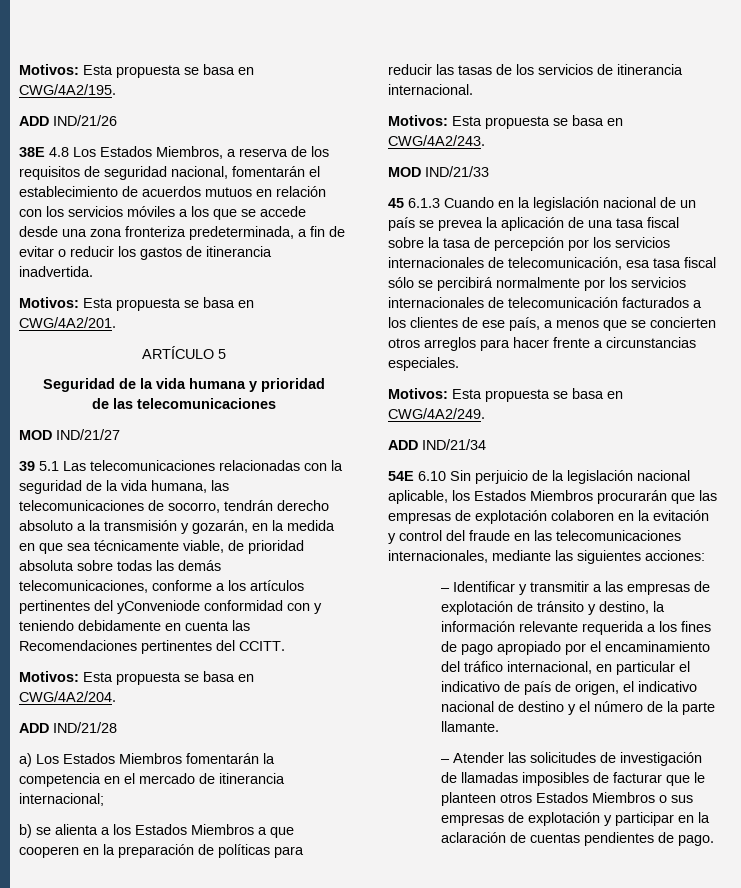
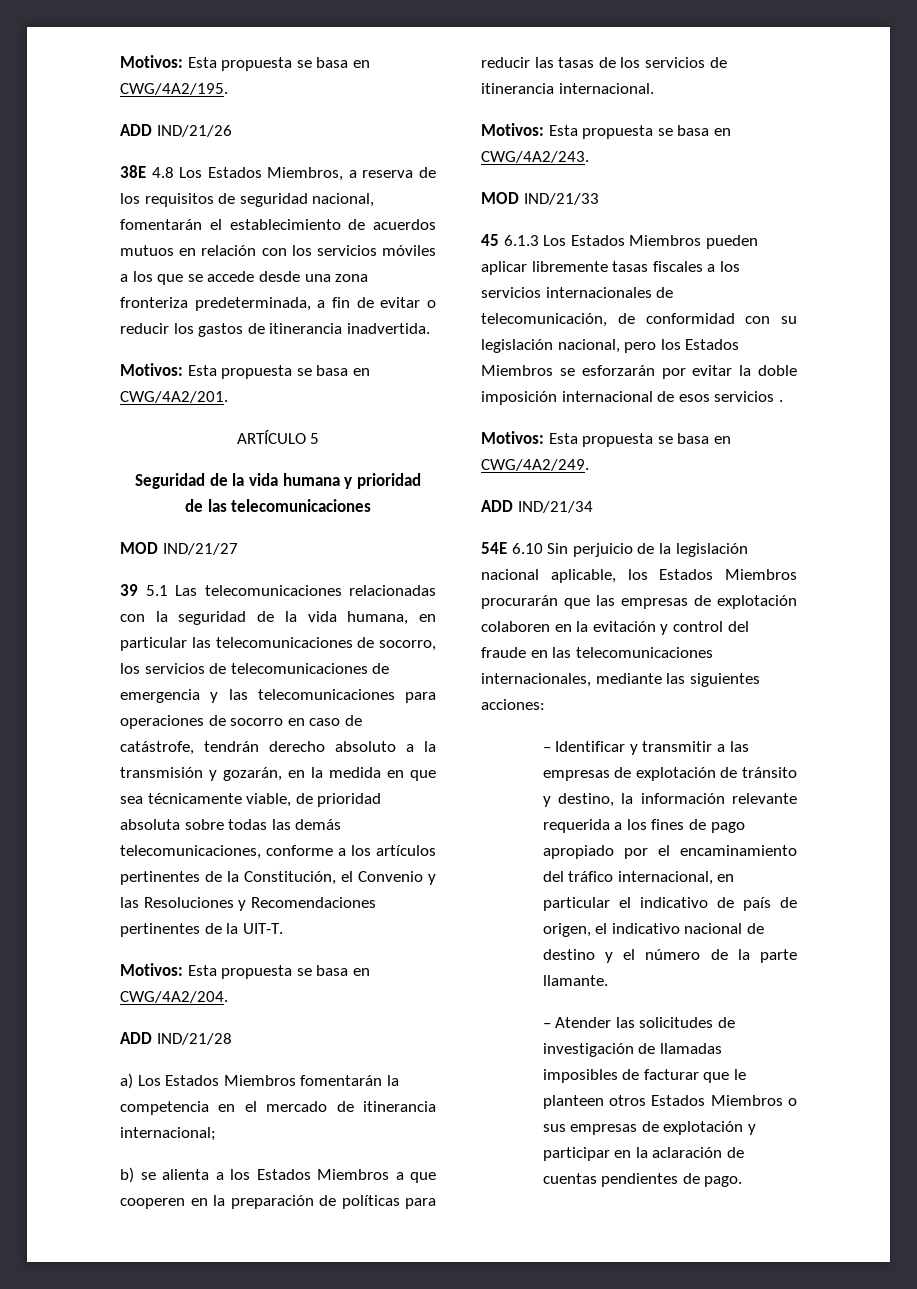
(207, 486) none -> [419,614,437,622] [120,637,187,651] en particular
(220, 507) none -> [120,663,390,674] [120,689,436,703] [120,715,362,729] [120,741,194,755] los servicios de telecomunicaciones de emergencia y las telecomunicaciones para operaciones de socorro en caso de catástrofe,
[94,600,322,614] [19,620,250,631] [19,640,285,654] del yConveniode conformidad con y teniendo debidamente en cuenta las Recomendaciones pertinentes del CCITT. -> [205,871,436,885] [120,897,376,911] [120,923,283,937] de la Constitución, el Convenio y las Resoluciones y Recomendaciones pertinentes de la UIT-T.
[444,197,696,211] [388,217,679,231] [388,237,589,251] Cuando en la legislación nacional de un país se prevea la aplicación de una tasa fiscal sobre la tasa de percepción por -> [543,235,758,249] [481,261,716,275] Los Estados Miembros pueden aplicar libremente tasas fiscales a
[626,257,716,268] [388,277,686,291] [388,297,702,308] [388,317,716,331] [388,337,696,351] [388,357,459,371] esa tasa fiscal sólo se percibirá normalmente por los servicios internacionales de telecomunicación facturados a los clientes de ese país, a menos que se concierten otros arreglos para hacer frente a circunstancias especiales. -> [617,313,797,324] [481,339,740,353] [481,365,797,379] [481,391,783,405] de conformidad con su legislación nacional, pero los Estados Miembros se esforzarán por evitar la doble imposición internacional de esos servicios .

